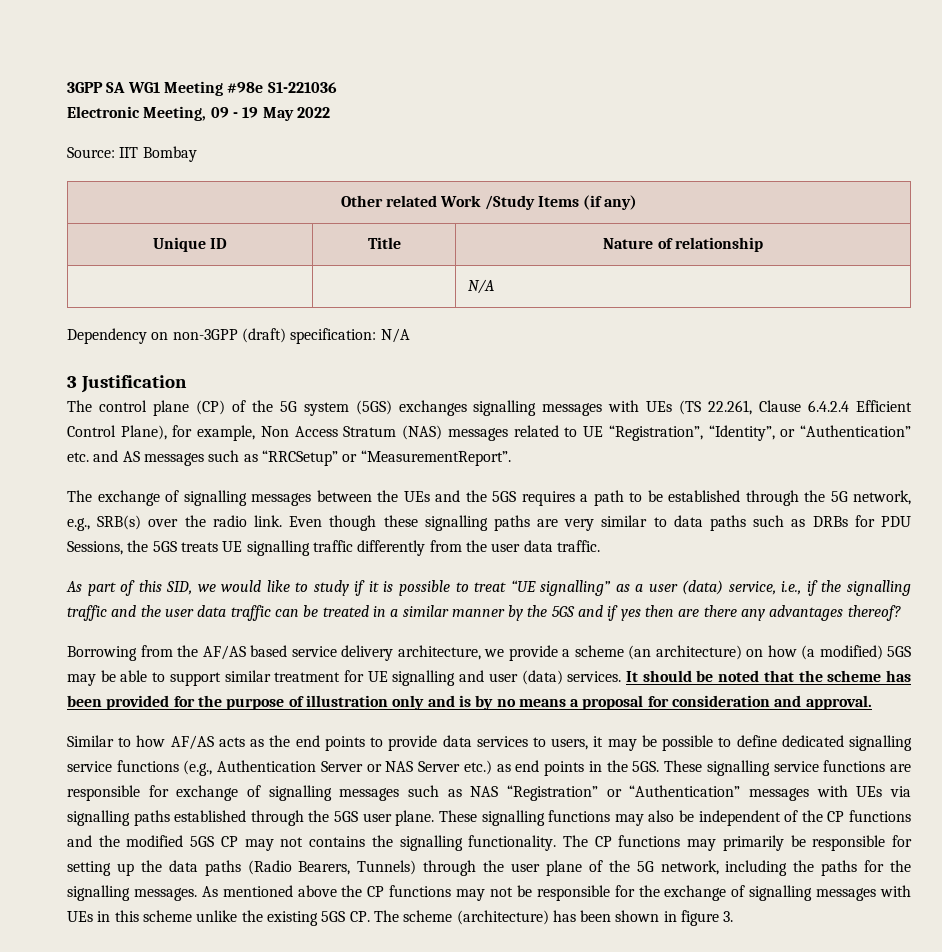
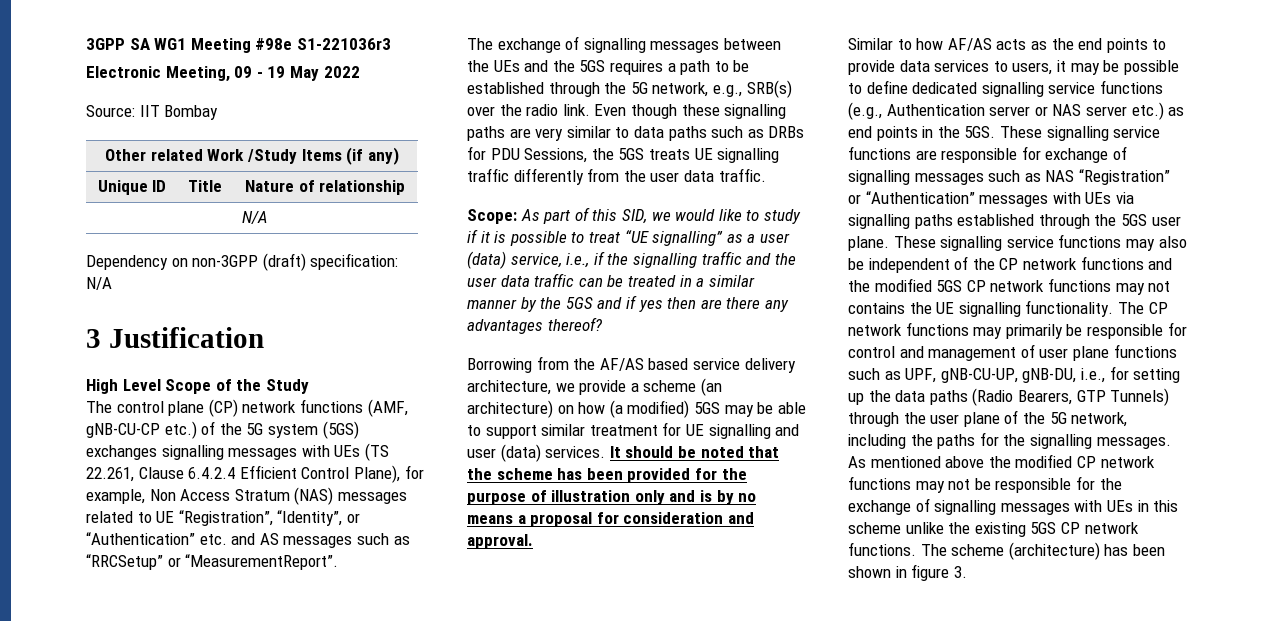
[267,82,337,93] S1-221036 -> [296,38,391,50] S1-221036r3
(187, 384) none -> [86,379,309,394] // High Level Scope of the Study
(225, 407) none -> [242,399,408,417] [86,421,197,439] network functions (AMF, gNB-CU-CP etc.)
(600, 546) none -> [467,209,517,224] Scope:
[320,761,363,772] Server -> [989,106,1031,116] server
[418,761,461,772] Server -> [1085,106,1127,116] server
(545, 818) none -> [1006,236,1054,248] service
(845, 816) none -> [1022,258,1077,270] network
(238, 841) none -> [990,278,1111,292] network functions
(393, 841) none -> [936,302,955,314] UE
(612, 841) none -> [848,324,902,336] network
(912, 841) none -> [848,344,1177,361] [848,366,1129,383] control and management of user plane functions such as UPF, gNB-CU-UP, gNB-DU, i.e., for
(351, 868) none -> [1076,390,1106,402] GTP
[367,886,385,897] CP -> [1015,454,1155,468] modified CP network
[349,911,370,922] CP. -> [1060,522,1139,534] [848,542,916,556] CP network functions.

